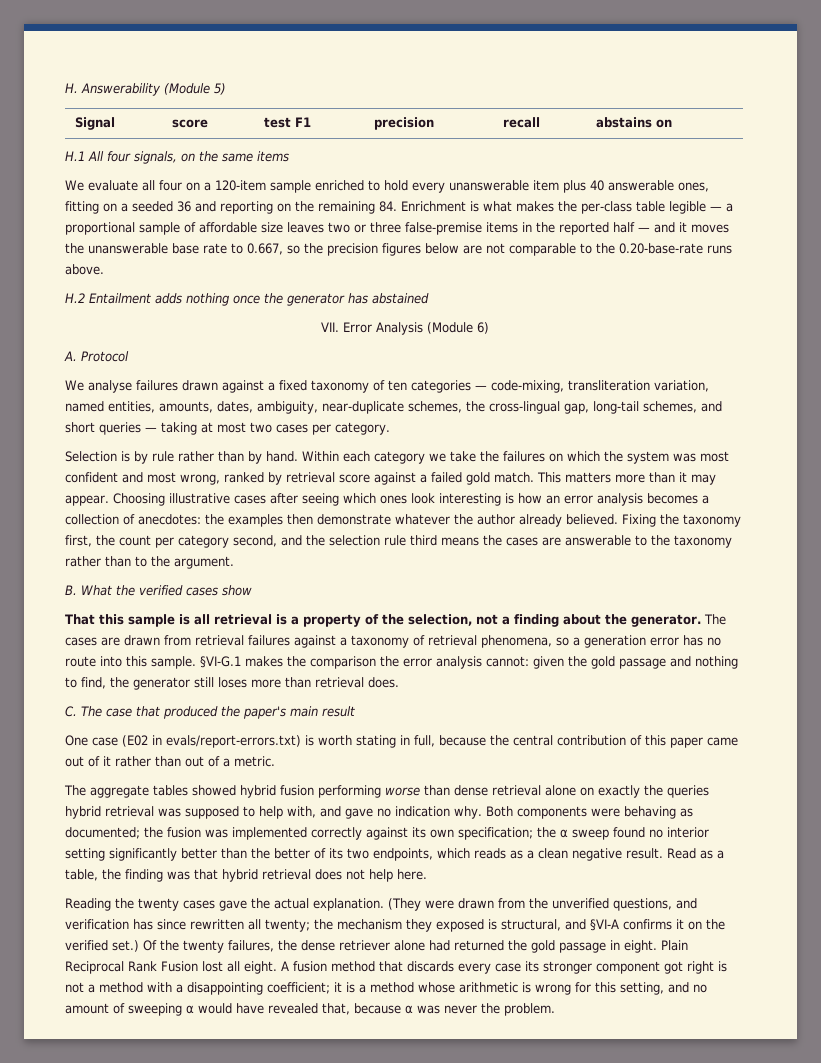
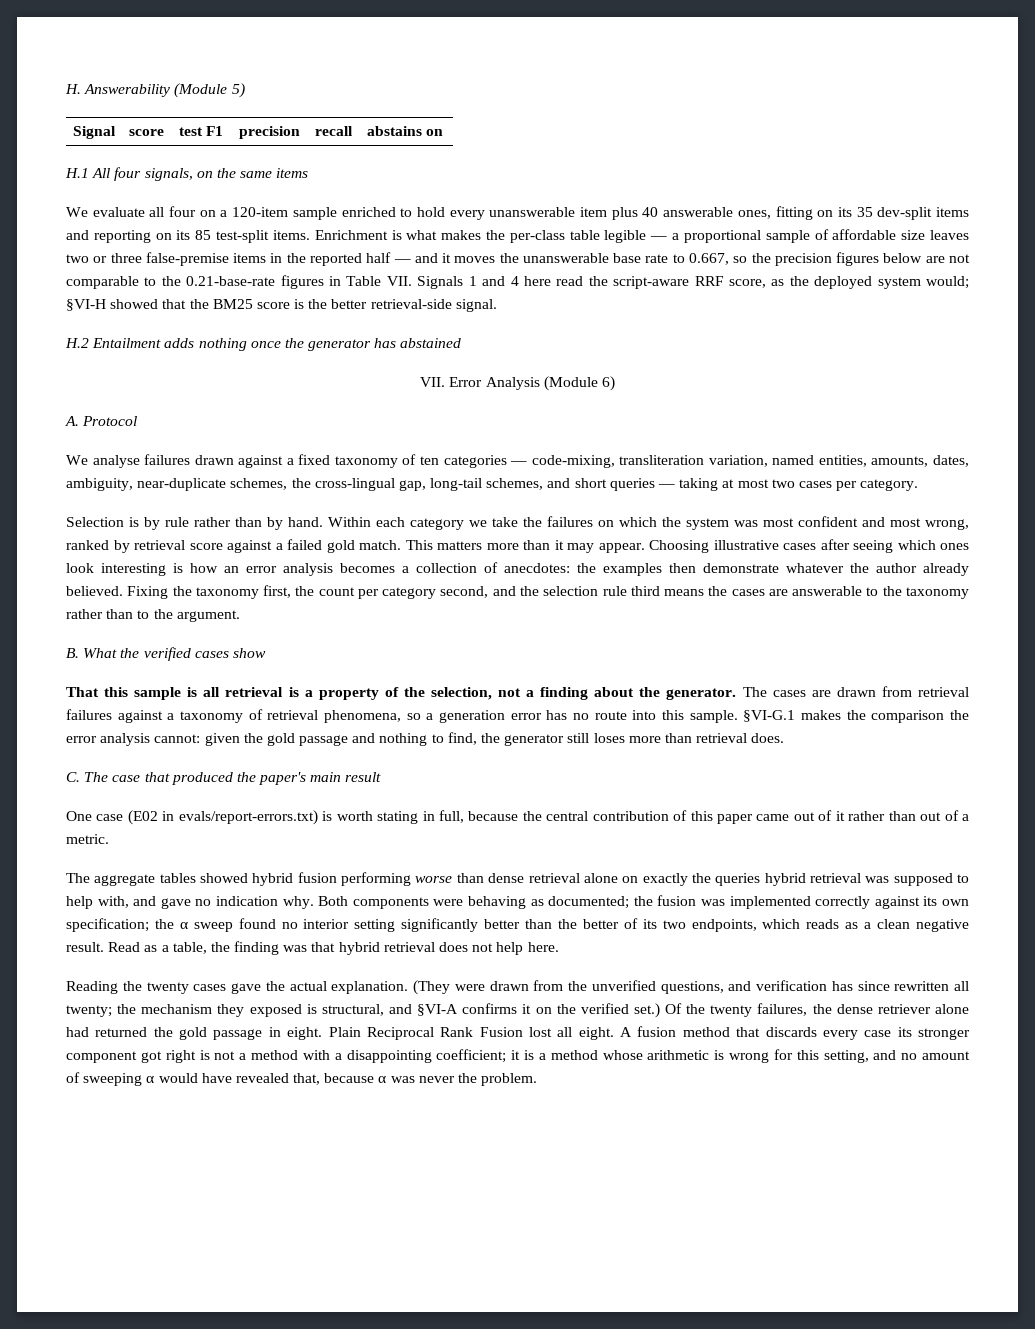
[121,201,397,214] a seeded 36 and reporting on the remaining 84. -> [837,207,969,220] [66,230,310,243] its 35 dev-split items and reporting on its 85 test-split items.
[619,243,732,254] [65,264,104,275] 0.20-base-rate runs above. -> [186,275,969,289] [66,299,497,312] 0.21-base-rate figures in Table VII. Signals 1 and 4 here read the script-aware RRF score, as the deployed system would; §VI-H showed that the BM25 score is the better retrieval-side signal.

